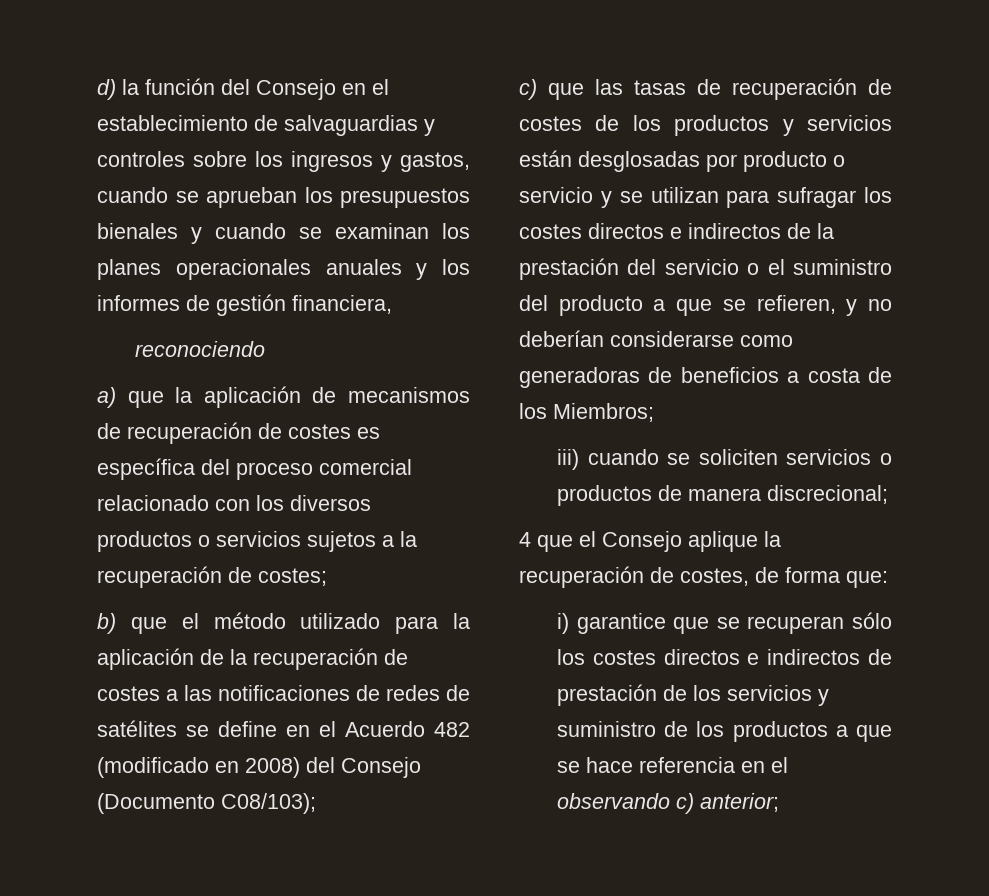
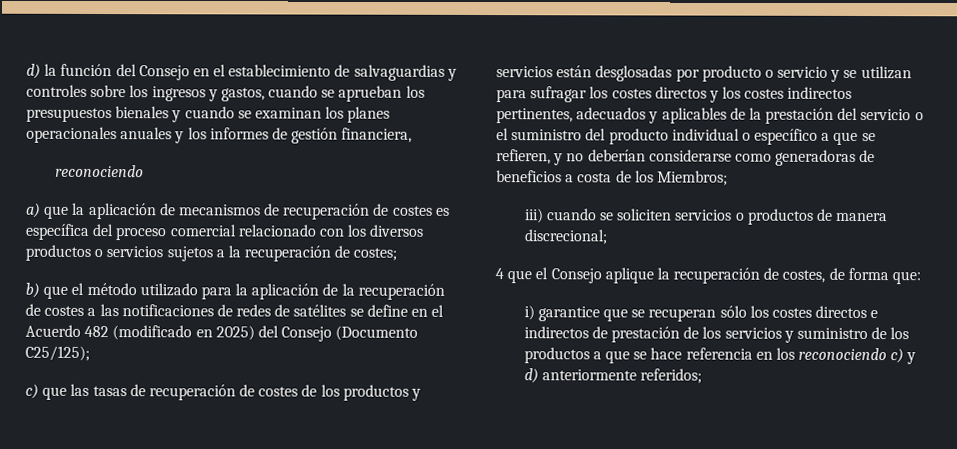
[245,757,300,778] 2008) -> [215,325,255,341] 2025)
[221,793,316,814] C08/103); -> [25,345,90,361] C25/125);
[670,223,781,239] e indirectos -> [708,86,853,103] [496,107,727,124] y los costes indirectos pertinentes, adecuados y aplicables
(643, 305) none -> [671,128,819,145] individual o específico
[771,757,789,773] [557,793,780,814] el observando c) anterior; -> [775,347,917,365] [523,368,702,384] los reconociendo c) y d) anteriormente referidos;

